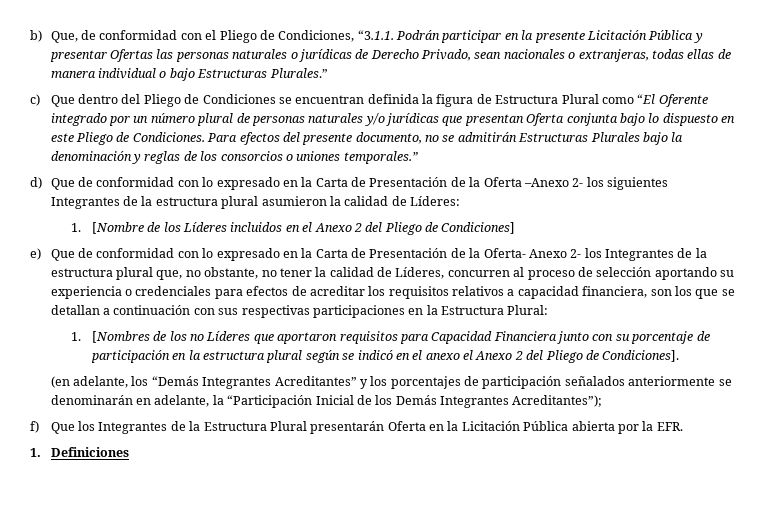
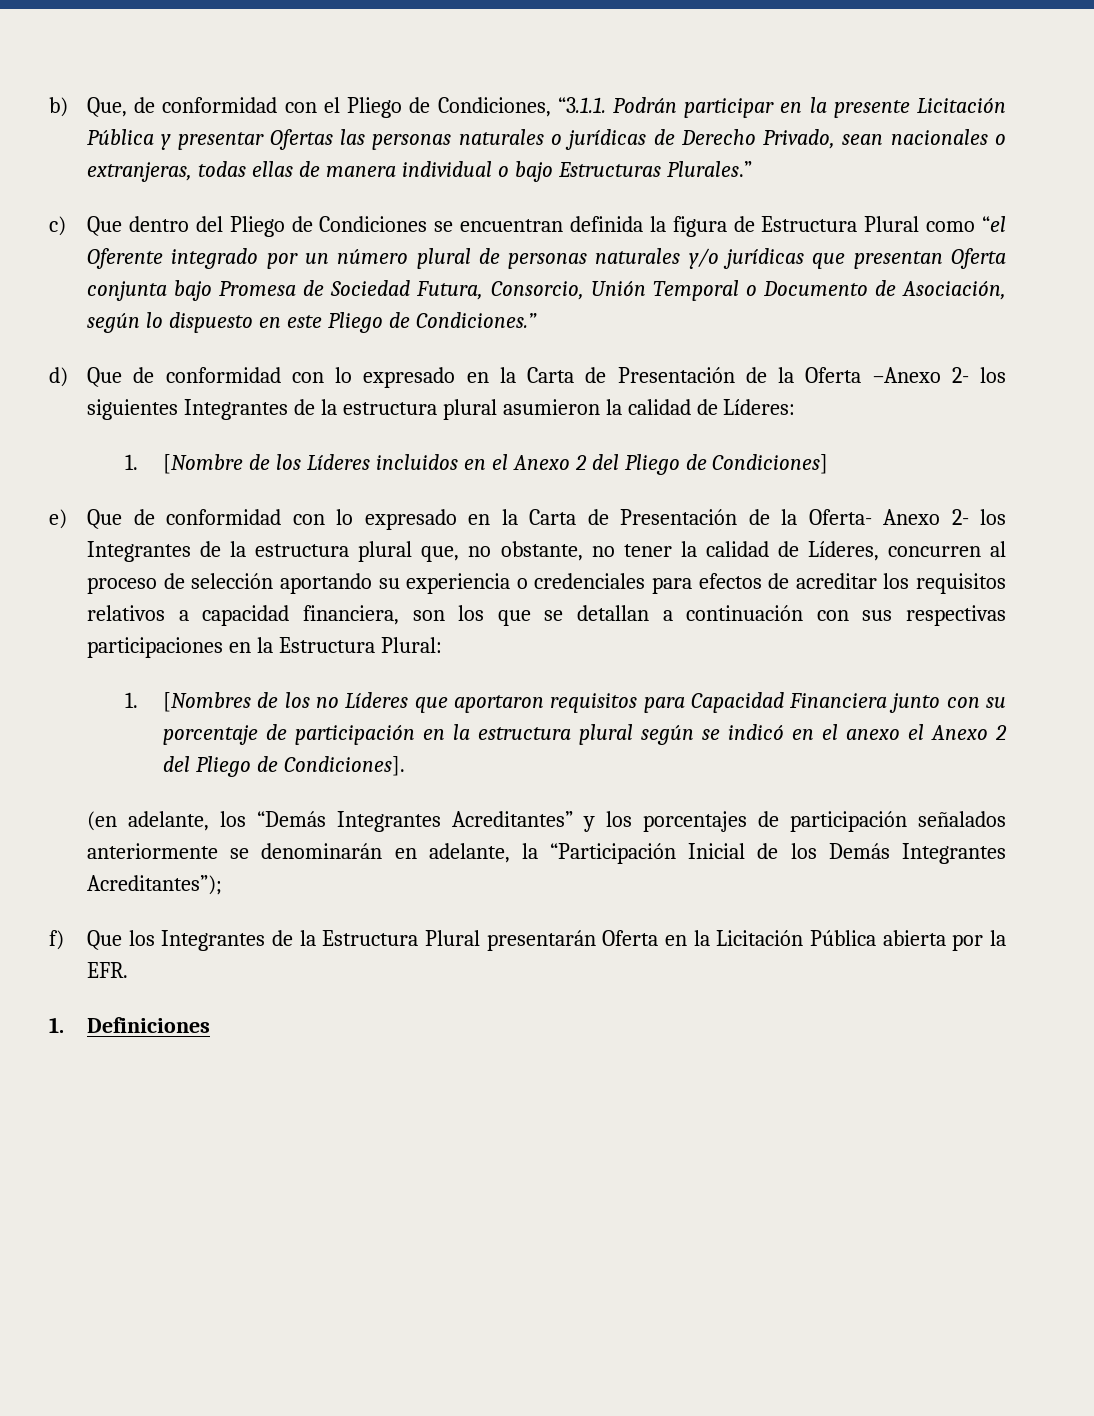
[637,94,656,104] “El -> [982,216,1007,232] “el
(645, 119) none -> [219,280,1007,301] [87,313,141,333] Promesa de Sociedad Futura, Consorcio, Unión Temporal o Documento de Asociación, según
[132,132,684,145] [50,151,418,164] Condiciones. Para efectos del presente documento, no se admitirán Estructuras Plurales bajo la denominación y reglas de los consorcios o uniones temporales.” -> [415,312,537,328] Condiciones.”

